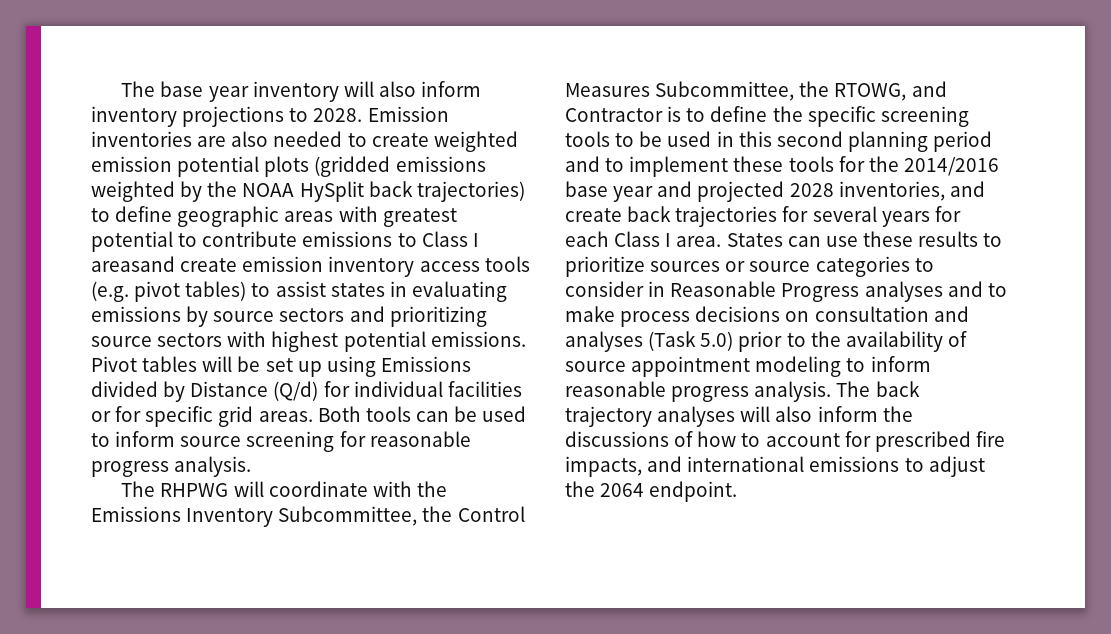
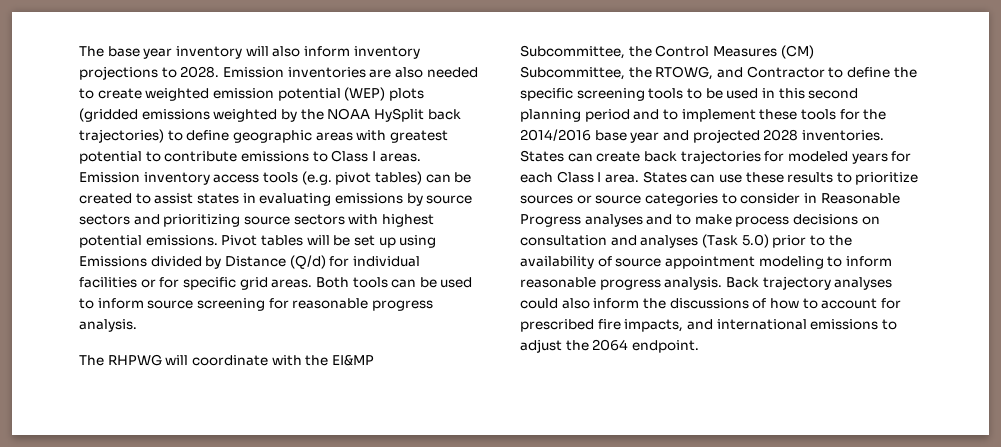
(260, 166) none -> [344,87,386,101] (WEP)
[91,256,324,272] areasand create emission -> [379,153,421,162] [79,172,140,183] areas. Emission
(247, 291) none -> [425,172,472,183] [79,193,132,204] can be created
[91,506,274,527] Emissions Inventory -> [331,355,374,366] EI&MP
(650, 90) none -> [780,45,814,59] (CM)
[667,106,682,122] is -> (825, 72) none
[838,181,985,201] inventories, and -> [801,130,884,141] [520,150,593,162] inventories. States can
[812,206,877,222] several -> [787,151,848,162] modeled
[836,381,920,397] The back -> [725,277,759,288] Back
[740,406,771,422] will -> [520,298,558,309] could

